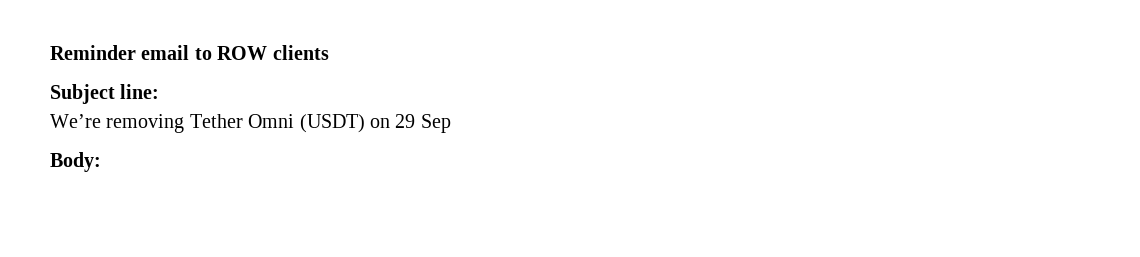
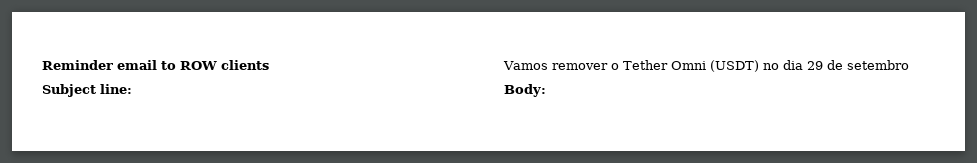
[50,114,451,133] We’re removing Tether Omni (USDT) on 29 Sep -> [503,60,909,72] Vamos remover o Tether Omni (USDT) no dia 29 de setembro

